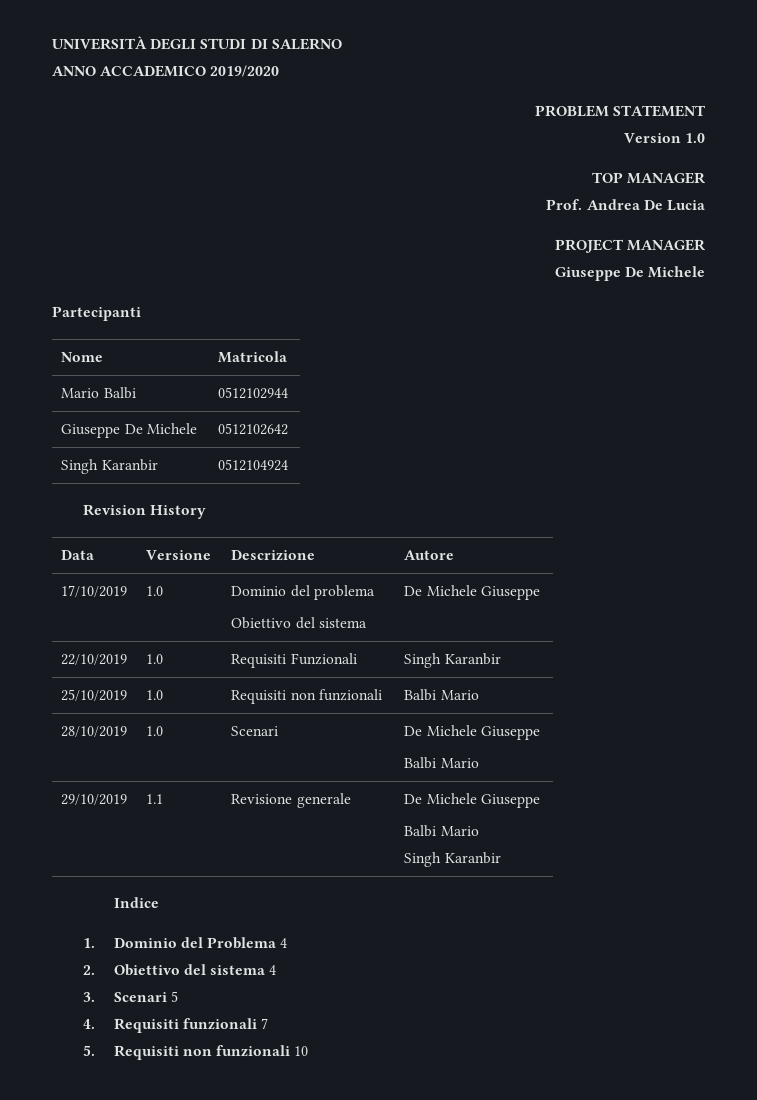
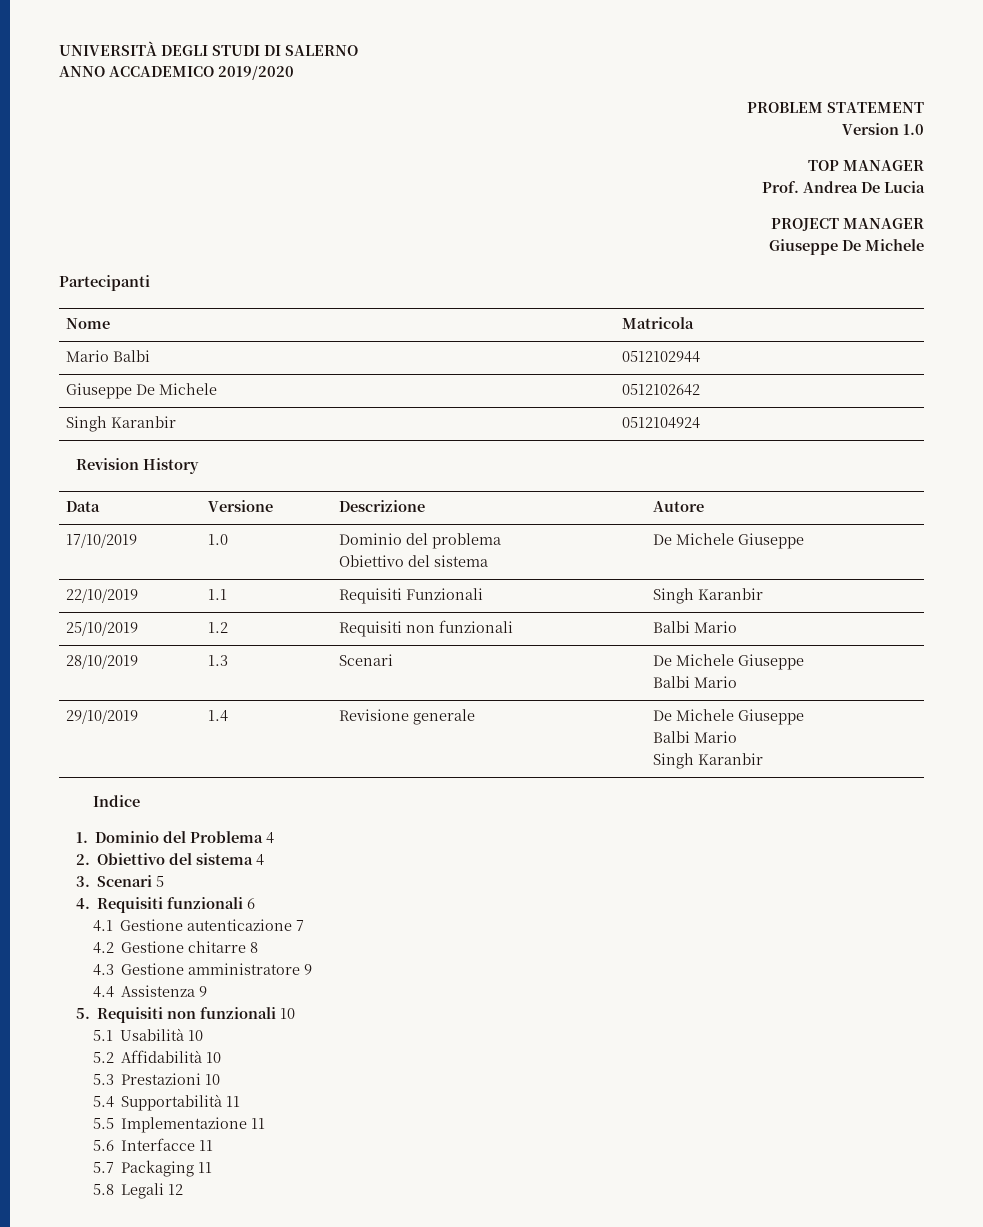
[146,654,164,664] 1.0 -> [207,589,227,600] 1.1
[146,690,164,700] 1.0 -> [207,622,228,633] 1.2
[146,726,164,736] 1.0 -> [207,655,228,666] 1.3
[146,794,164,804] 1.1 -> [207,710,228,722] 1.4
[260,1018,268,1029] 7 -> [247,898,256,909] [92,919,304,932] [92,941,258,954] [92,963,312,976] [92,985,207,998] 6 // 4.1 Gestione autenticazione 7 // 4.2 Gestione chitarre 8 // 4.3 Gestione amministratore 9 // 4.4 Assistenza 9
(309, 1051) none -> [92,1028,203,1041] [92,1050,221,1063] [92,1073,220,1085] [92,1094,240,1111] [92,1117,265,1133] [92,1138,213,1151] [92,1160,212,1177] [92,1183,183,1199] // 5.1 Usabilità 10 // 5.2 Affidabilità 10 // 5.3 Prestazioni 10 // 5.4 Supportabilità 11 // 5.5 Implementazione 11 // 5.6 Interfacce 11 // 5.7 Packaging 11 // 5.8 Legali 12

